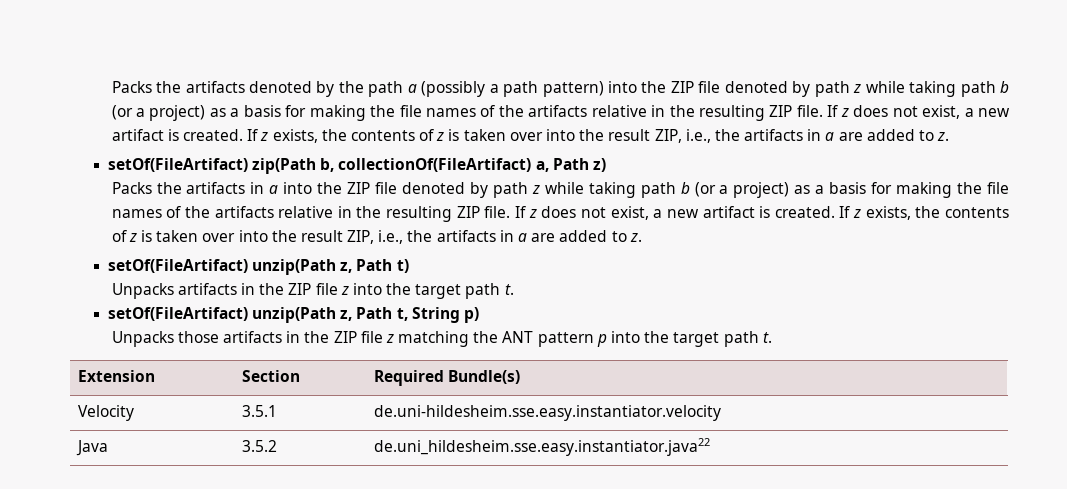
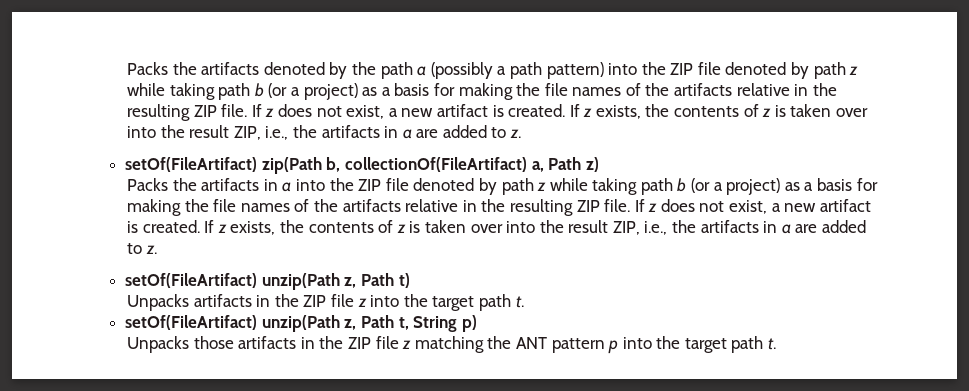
[77,370,155,382] [241,370,300,382] [373,370,520,386] [77,405,134,421] [241,405,277,417] [373,405,721,421] [75,440,108,456] [241,440,277,452] [373,438,710,456] // Extension | Section | Required Bundle(s) // Velocity | 3.5.1 | de.uni-hildesheim.sse.easy.instantiator.velocity // Java | 3.5.2 | de.uni_hildesheim.sse.easy.instantiator.java22 -> (777, 344) none

